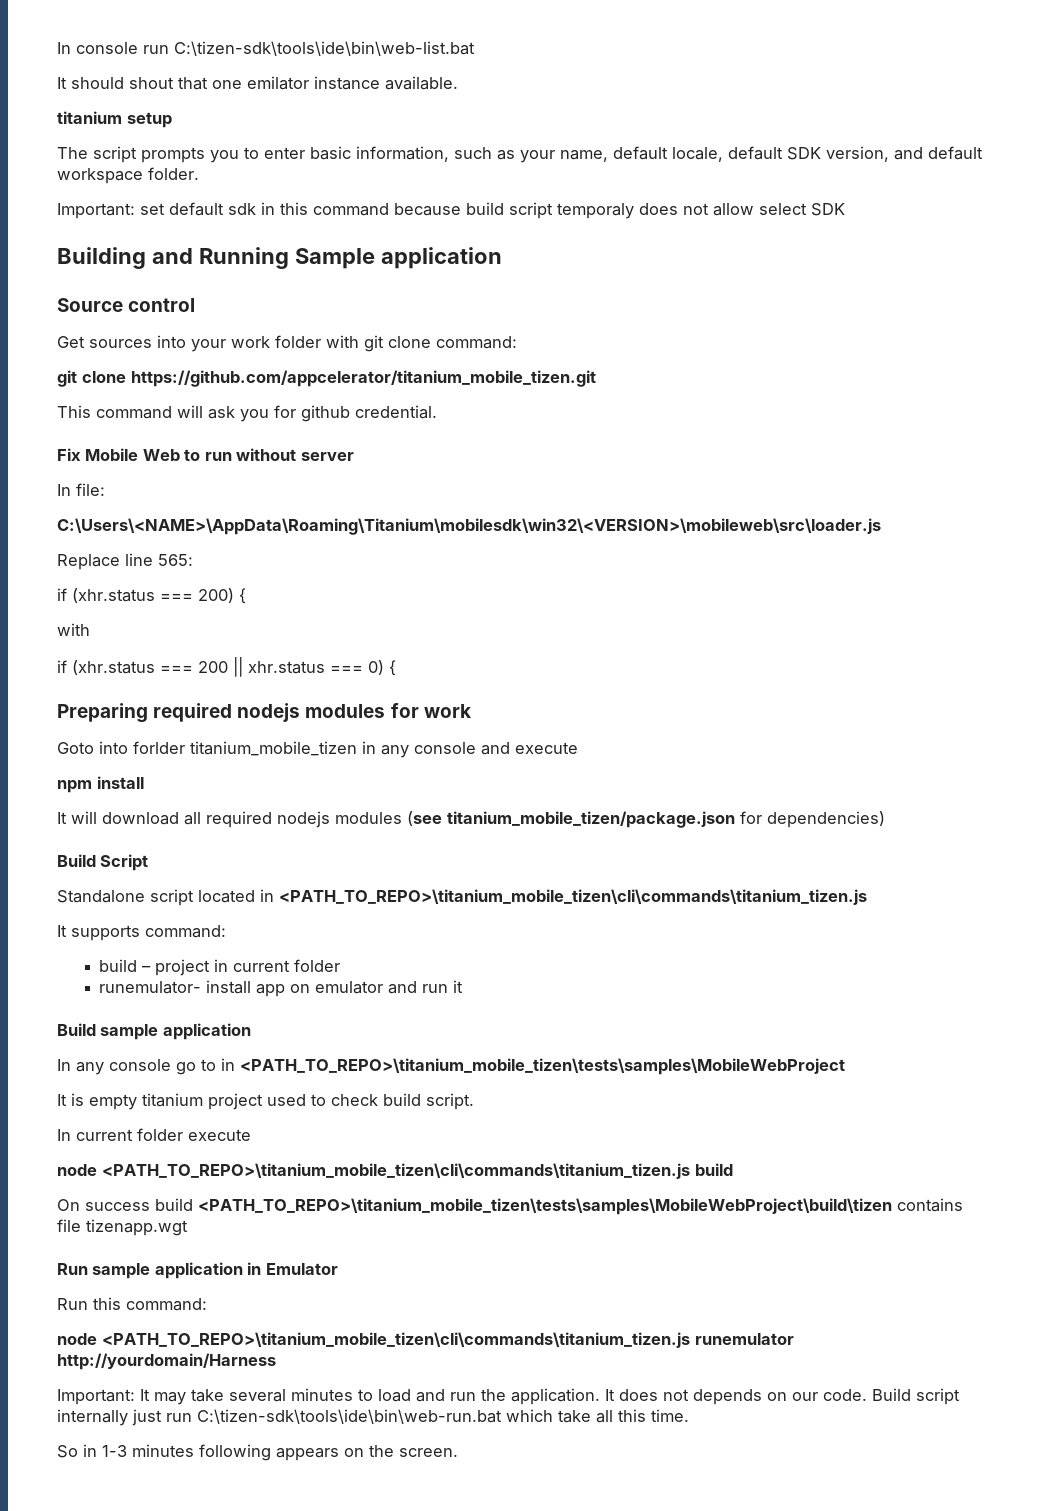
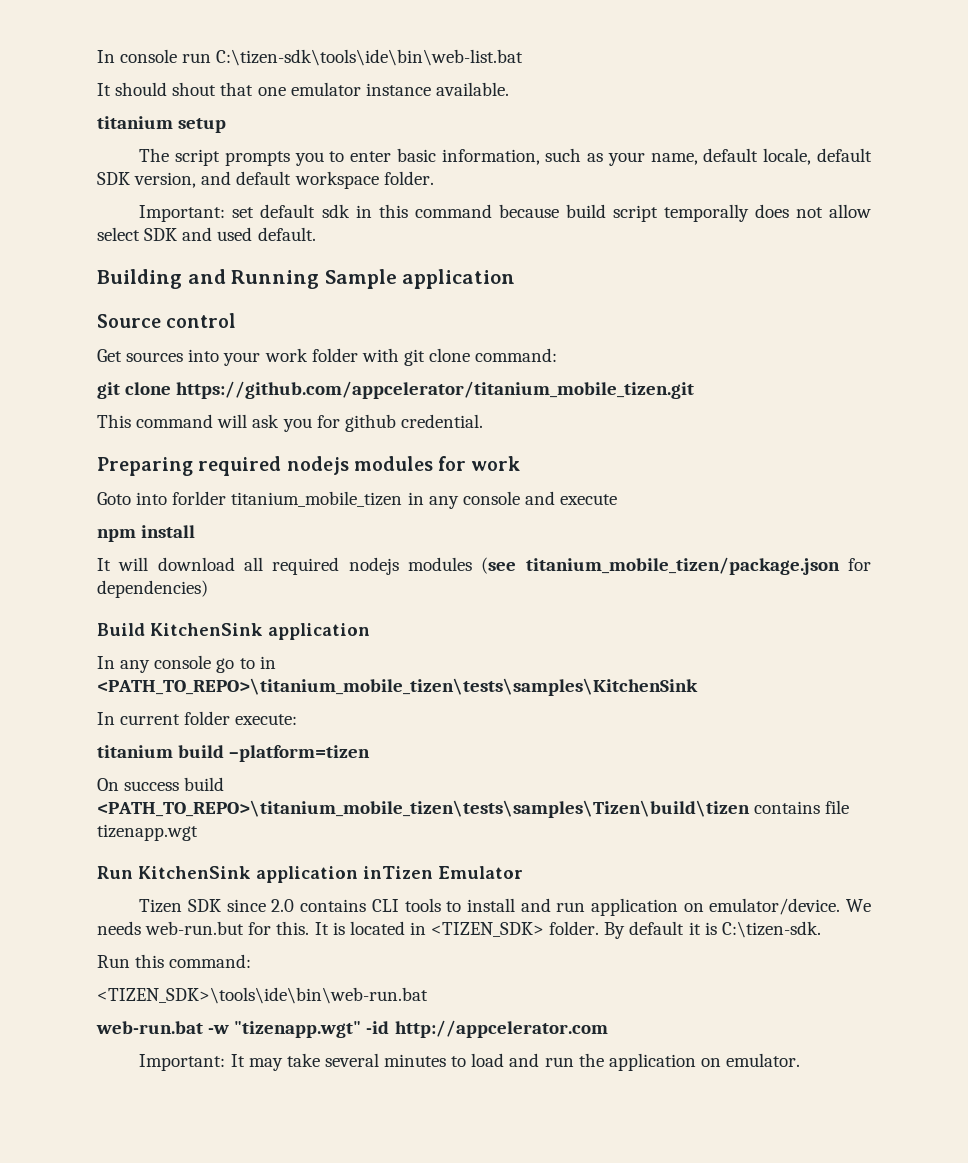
[247,76,309,90] emilator -> [290,82,361,96] emulator
[557,203,634,219] temporaly -> [663,204,749,222] temporally
(845, 209) none -> [182,227,316,241] and used default.
[57,448,354,461] [57,483,105,496] [57,518,881,535] [57,553,193,570] [57,588,246,604] [57,623,90,636] [57,657,396,677] // Fix Mobile Web to run without server // In file: // C:\Users\<NAME>\AppData\Roaming\Titanium\mobilesdk\win32\<VERSION>\mobileweb\src\loader.js // Replace line 565: // if (xhr.status === 200) { // with // if (xhr.status === 200 || xhr.status === 0) { -> (483, 421) none
[100,854,149,871] [57,889,867,906] [57,925,226,941] [99,959,341,976] [99,980,464,997] [57,1023,159,1040] Script // Standalone script located in <PATH_TO_REPO>\titanium_mobile_tizen\cli\commands\titanium_tizen.js // It supports command: // build – project in current folder // runemulator- install app on emulator and run it // Build sample -> [150,623,263,636] KitchenSink
[240,1058,845,1075] [57,1093,474,1110] <PATH_TO_REPO>\titanium_mobile_tizen\tests\samples\MobileWebProject // It is empty titanium project used to check build script. -> [97,678,698,696] <PATH_TO_REPO>\titanium_mobile_tizen\tests\samples\KitchenSink
[188,1129,251,1141] [57,1163,733,1179] execute // node <PATH_TO_REPO>\titanium_mobile_tizen\cli\commands\titanium_tizen.js build -> [235,714,298,725] [97,745,371,762] execute: // titanium build –platform=tizen
[198,1198,892,1215] <PATH_TO_REPO>\titanium_mobile_tizen\tests\samples\MobileWebProject\build\tizen -> [97,800,750,818] <PATH_TO_REPO>\titanium_mobile_tizen\tests\samples\Tizen\build\tizen
[92,1262,338,1279] [57,1297,207,1311] [57,1332,794,1348] [57,1353,276,1370] sample application in Emulator // Run this command: // node <PATH_TO_REPO>\titanium_mobile_tizen\cli\commands\titanium_tizen.js runemulator http://yourdomain/Harness -> [138,866,523,883] [139,898,871,916] [97,921,821,939] [97,954,252,968] [97,987,428,1004] [96,1020,608,1038] KitchenSink application inTizen Emulator // Tizen SDK since 2.0 contains CLI tools to install and run application on emulator/device. We needs web-run.but for this. It is located in <TIZEN_SDK> folder. By default it is C:\tizen-sdk. // Run this command: // <TIZEN_SDK>\tools\ide\bin\web-run.bat // web-run.bat -w "tizenapp.wgt" -id http://appcelerator.com
[511,1388,960,1405] [57,1409,689,1426] [57,1444,458,1461] application. It does not depends on our code. Build script internally just run C:\tizen-sdk\tools\ide\bin\web-run.bat which take all this time. // So in 1-3 minutes following appears on the screen. -> [608,1053,801,1071] application on emulator.

